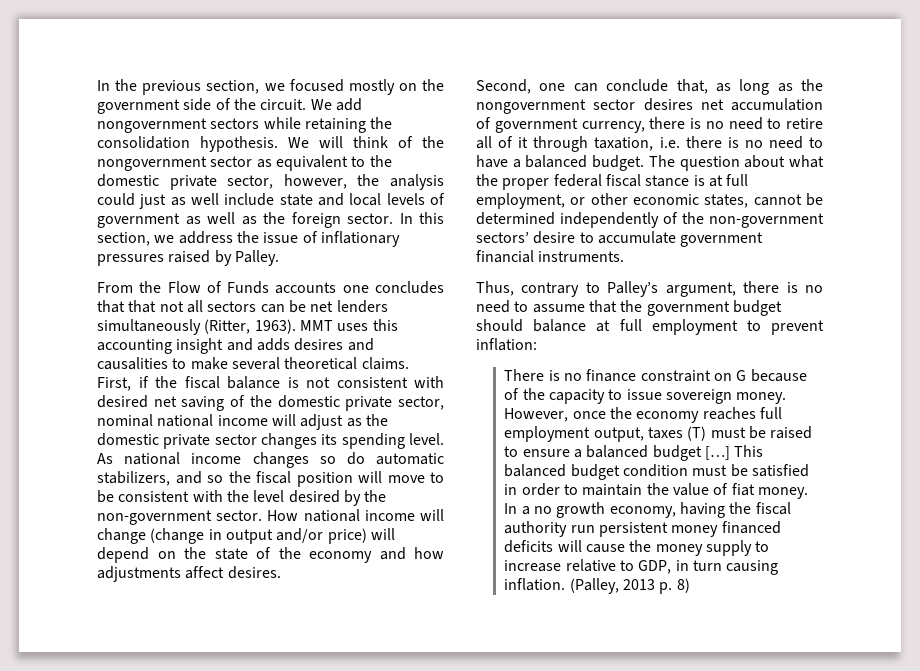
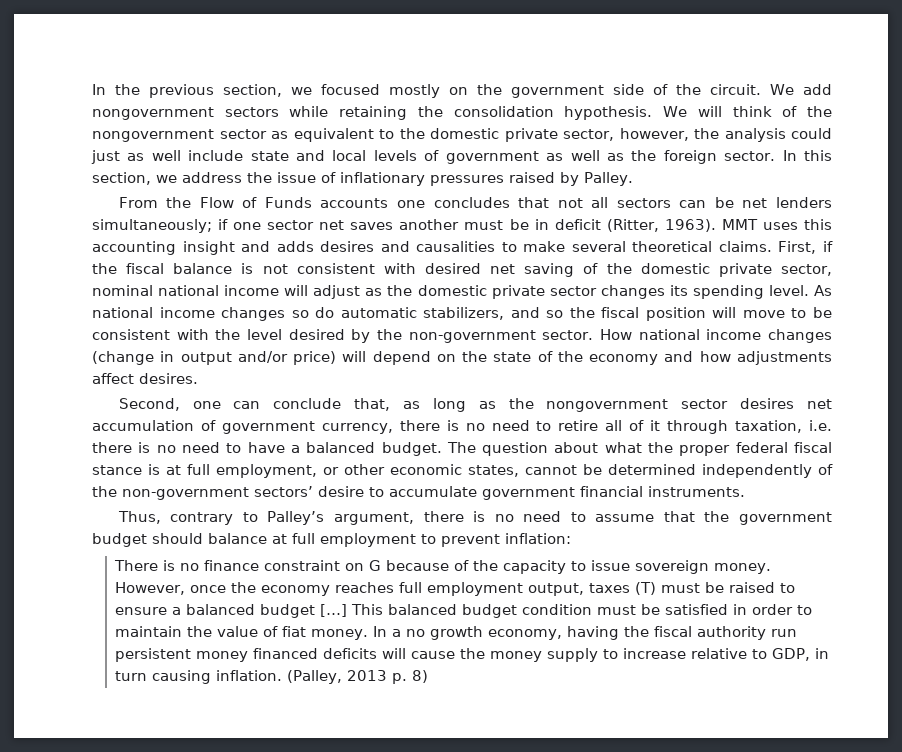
[128,300,157,313] that -> (550, 202) none
[97,319,201,335] simultaneously -> [92,219,601,233] simultaneously; if one sector net saves another must be in deficit
[419,509,444,521] [97,528,146,544] will change -> [768,329,832,343] changes

